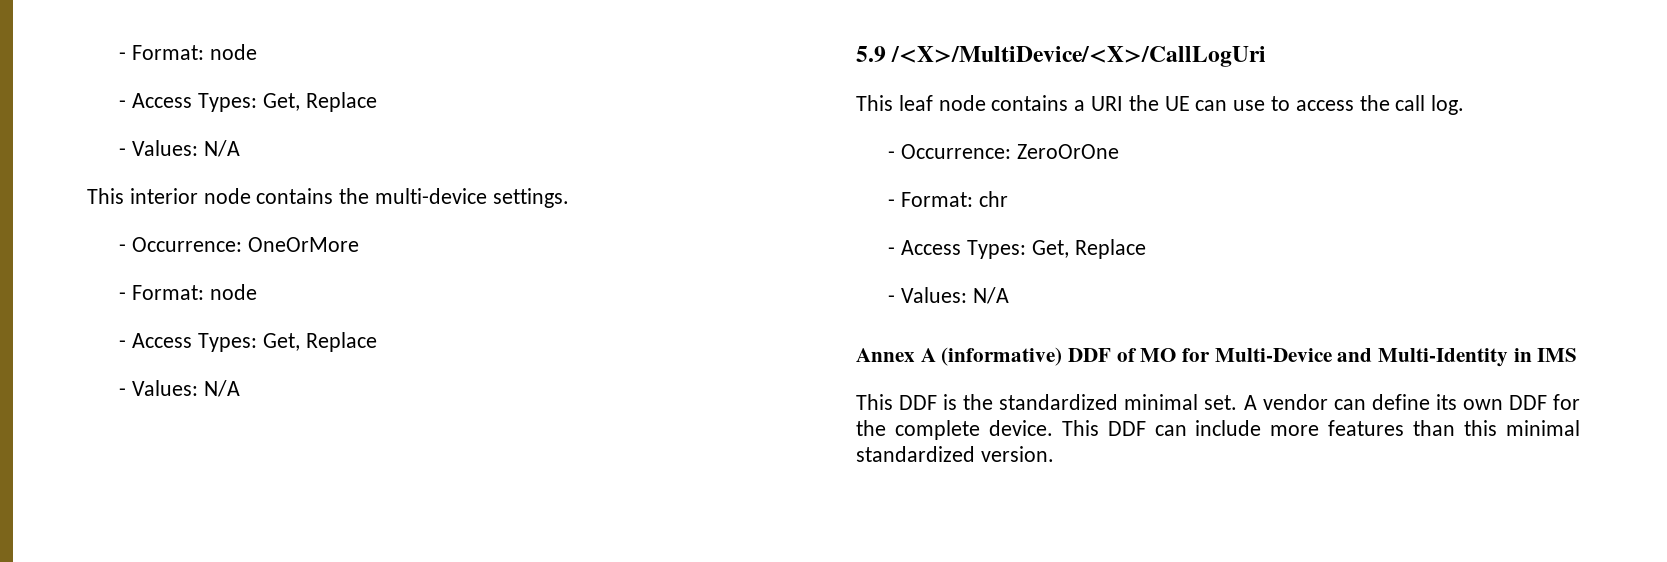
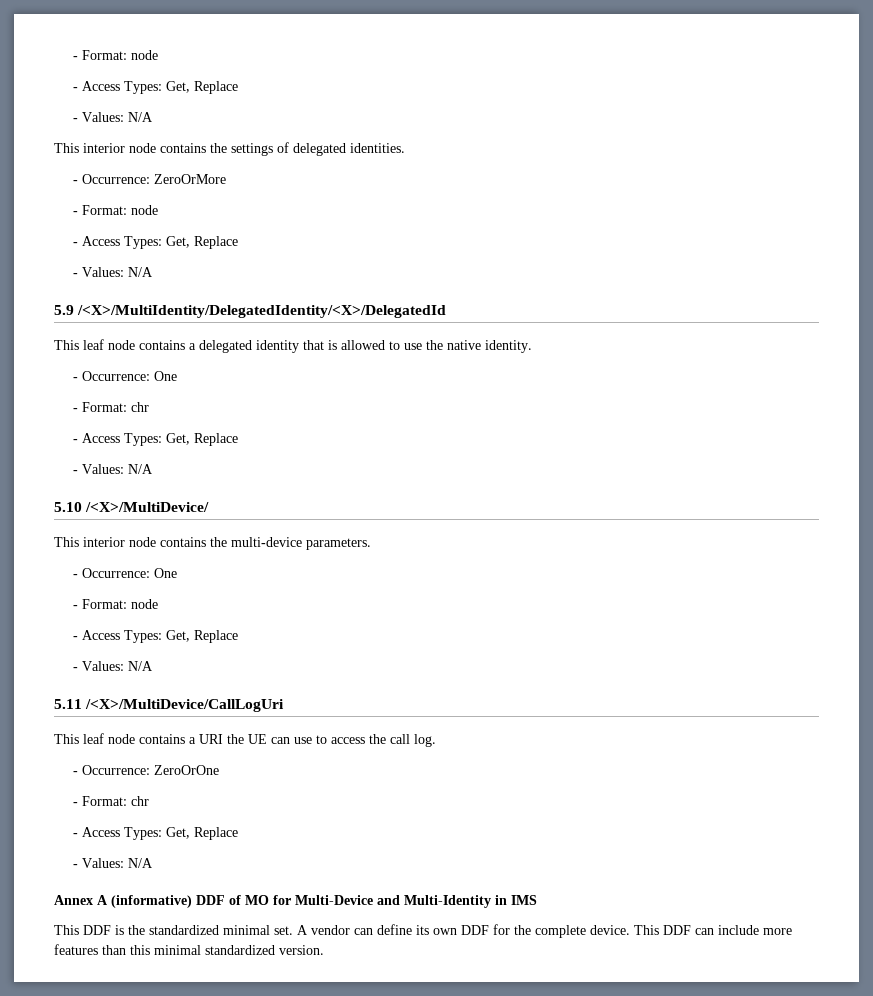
[375,188,569,208] [119,237,359,252] multi-device settings. // - Occurrence: OneOrMore -> [231,142,405,156] [72,174,226,184] settings of delegated identities. // - Occurrence: ZeroOrMore
[891,46,1267,67] /<X>/MultiDevice/<X>/CallLogUri -> [77,305,447,318] [54,339,532,353] [72,371,177,381] [72,402,149,412] [72,433,238,446] [72,464,153,474] [54,502,210,512] [54,537,371,550] [72,568,177,578] [72,599,158,609] [72,630,238,643] [72,661,153,671] [54,699,285,712] /<X>/MultiIdentity/DelegatedIdentity/<X>/DelegatedId // This leaf node contains a delegated identity that is allowed to use the native identity. // - Occurrence: One // - Format: chr // - Access Types: Get, Replace // - Values: N/A // 5.10 /<X>/MultiDevice/ // This interior node contains the multi-device parameters. // - Occurrence: One // - Format: node // - Access Types: Get, Replace // - Values: N/A // 5.11 /<X>/MultiDevice/CallLogUri

